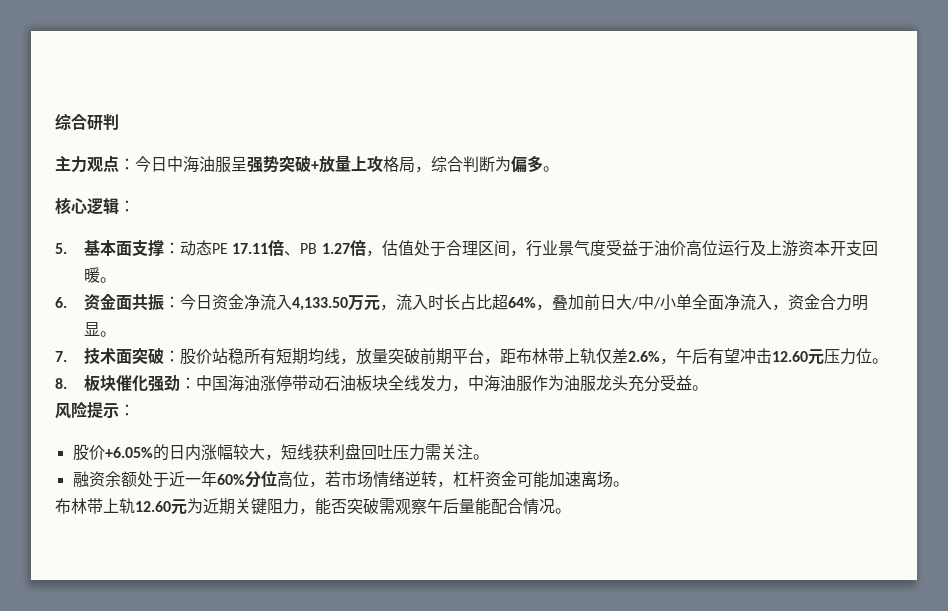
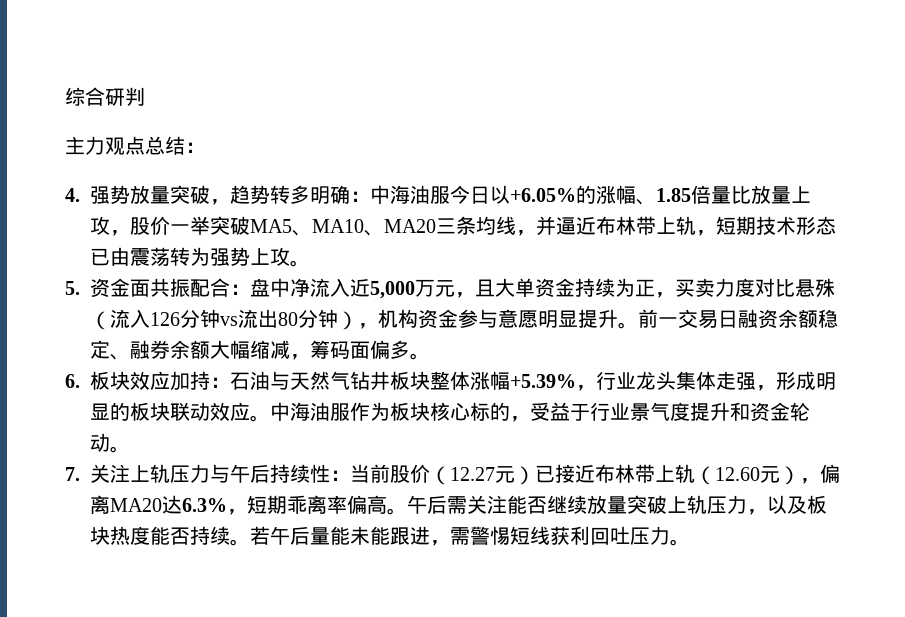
[119,155,559,173] [55,197,135,215] [55,239,878,257] [84,267,117,283] [55,297,67,308] ：今日中海油服呈强势突破+放量上攻格局，综合判断为偏多。 // 核心逻辑： // 5.基本面支撑：动态PE 17.11倍、PB 1.27倍，估值处于合理区间，行业景气度受益于油价高位运行及上游资本开支回暖。 // 6. -> [145,136,205,155] [65,185,811,205] [90,216,836,236] [90,247,310,267] [65,281,80,295] 总结： // 4.强势放量突破，趋势转多明确：中海油服今日以+6.05%的涨幅、1.85倍量比放量上攻，股价一举突破MA5、MA10、MA20三条均线，并逼近布林带上轨，短期技术形态已由震荡转为强势上攻。 // 5.
[164,294,869,311] [84,322,117,337] [55,347,889,365] [55,375,709,392] [55,401,135,419] [72,443,489,461] [72,471,629,488] [55,498,555,515] ：今日资金净流入4,133.50万元，流入时长占比超64%，叠加前日大/中/小单全面净流入，资金合力明显。 // 7.技术面突破：股价站稳所有短期均线，放量突破前期平台，距布林带上轨仅差2.6%，午后有望冲击12.60元压力位。 // 8.板块催化强劲：中国海油涨停带动石油板块全线发力，中海油服作为油服龙头充分受益。 // 风险提示： // 股价+6.05%的日内涨幅较大，短线获利盘回吐压力需关注。 // 融资余额处于近一年60%分位高位，若市场情绪逆转，杠杆资金可能加速离场。 // 布林带上轨12.60元为近期关键阻力，能否突破需观察午后量能配合情况 -> [190,278,835,299] [90,309,838,330] [90,340,430,360] [65,371,836,391] [90,402,810,422] [90,433,130,453] [65,464,840,485] [90,495,827,515] [90,526,670,546] 配合：盘中净流入近5,000万元，且大单资金持续为正，买卖力度对比悬殊（流入126分钟vs流出80分钟），机构资金参与意愿明显提升。前一交易日融资余额稳定、融券余额大幅缩减，筹码面偏多。 // 6.板块效应加持：石油与天然气钻井板块整体涨幅+5.39%，行业龙头集体走强，形成明显的板块联动效应。中海油服作为板块核心标的，受益于行业景气度提升和资金轮动。 // 7.关注上轨压力与午后持续性：当前股价（12.27元）已接近布林带上轨（12.60元），偏离MA20达6.3%，短期乖离率偏高。午后需关注能否继续放量突破上轨压力，以及板块热度能否持续。若午后量能未能跟进，需警惕短线获利回吐压力

